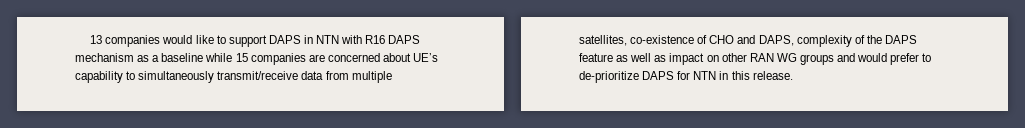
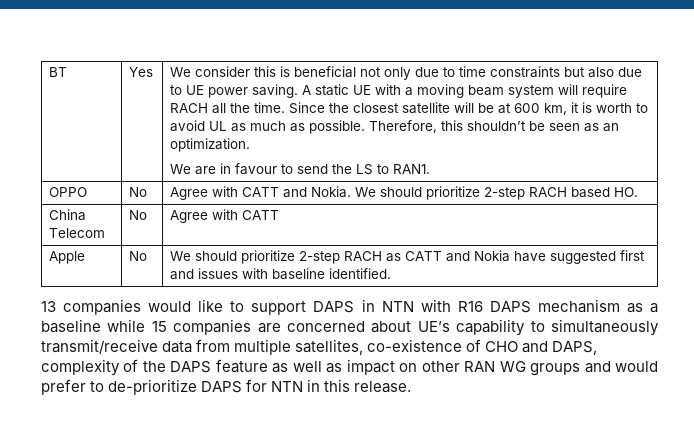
(90, 39) none -> [49,67,68,77] [129,67,154,77] [170,66,643,80] [170,84,628,98] [170,102,649,115] [170,120,620,134] [170,138,251,152] [170,163,431,175] [49,187,88,197] [129,187,148,197] [170,186,639,200] [49,209,87,221] [49,228,106,238] [129,210,148,220] [170,209,280,223] [49,251,86,264] [129,251,148,261] [170,250,646,264] [170,268,392,280] BT | Yes | We consider this is beneficial not only due to time constraints but also due to UE power saving. A static UE with a moving beam system will require RACH all the time. Since the closest satellite will be at 600 km, it is worth to avoid UL as much as possible. Therefore, this shouldn’t be seen as an optimization. // We are in favour to send the LS to RAN1. // OPPO | No | Agree with CATT and Nokia. We should prioritize 2-step RACH based HO. // China Telecom | No | Agree with CATT // Apple | No | We should prioritize 2-step RACH as CATT and Nokia have suggested first and issues with baseline identified. //

